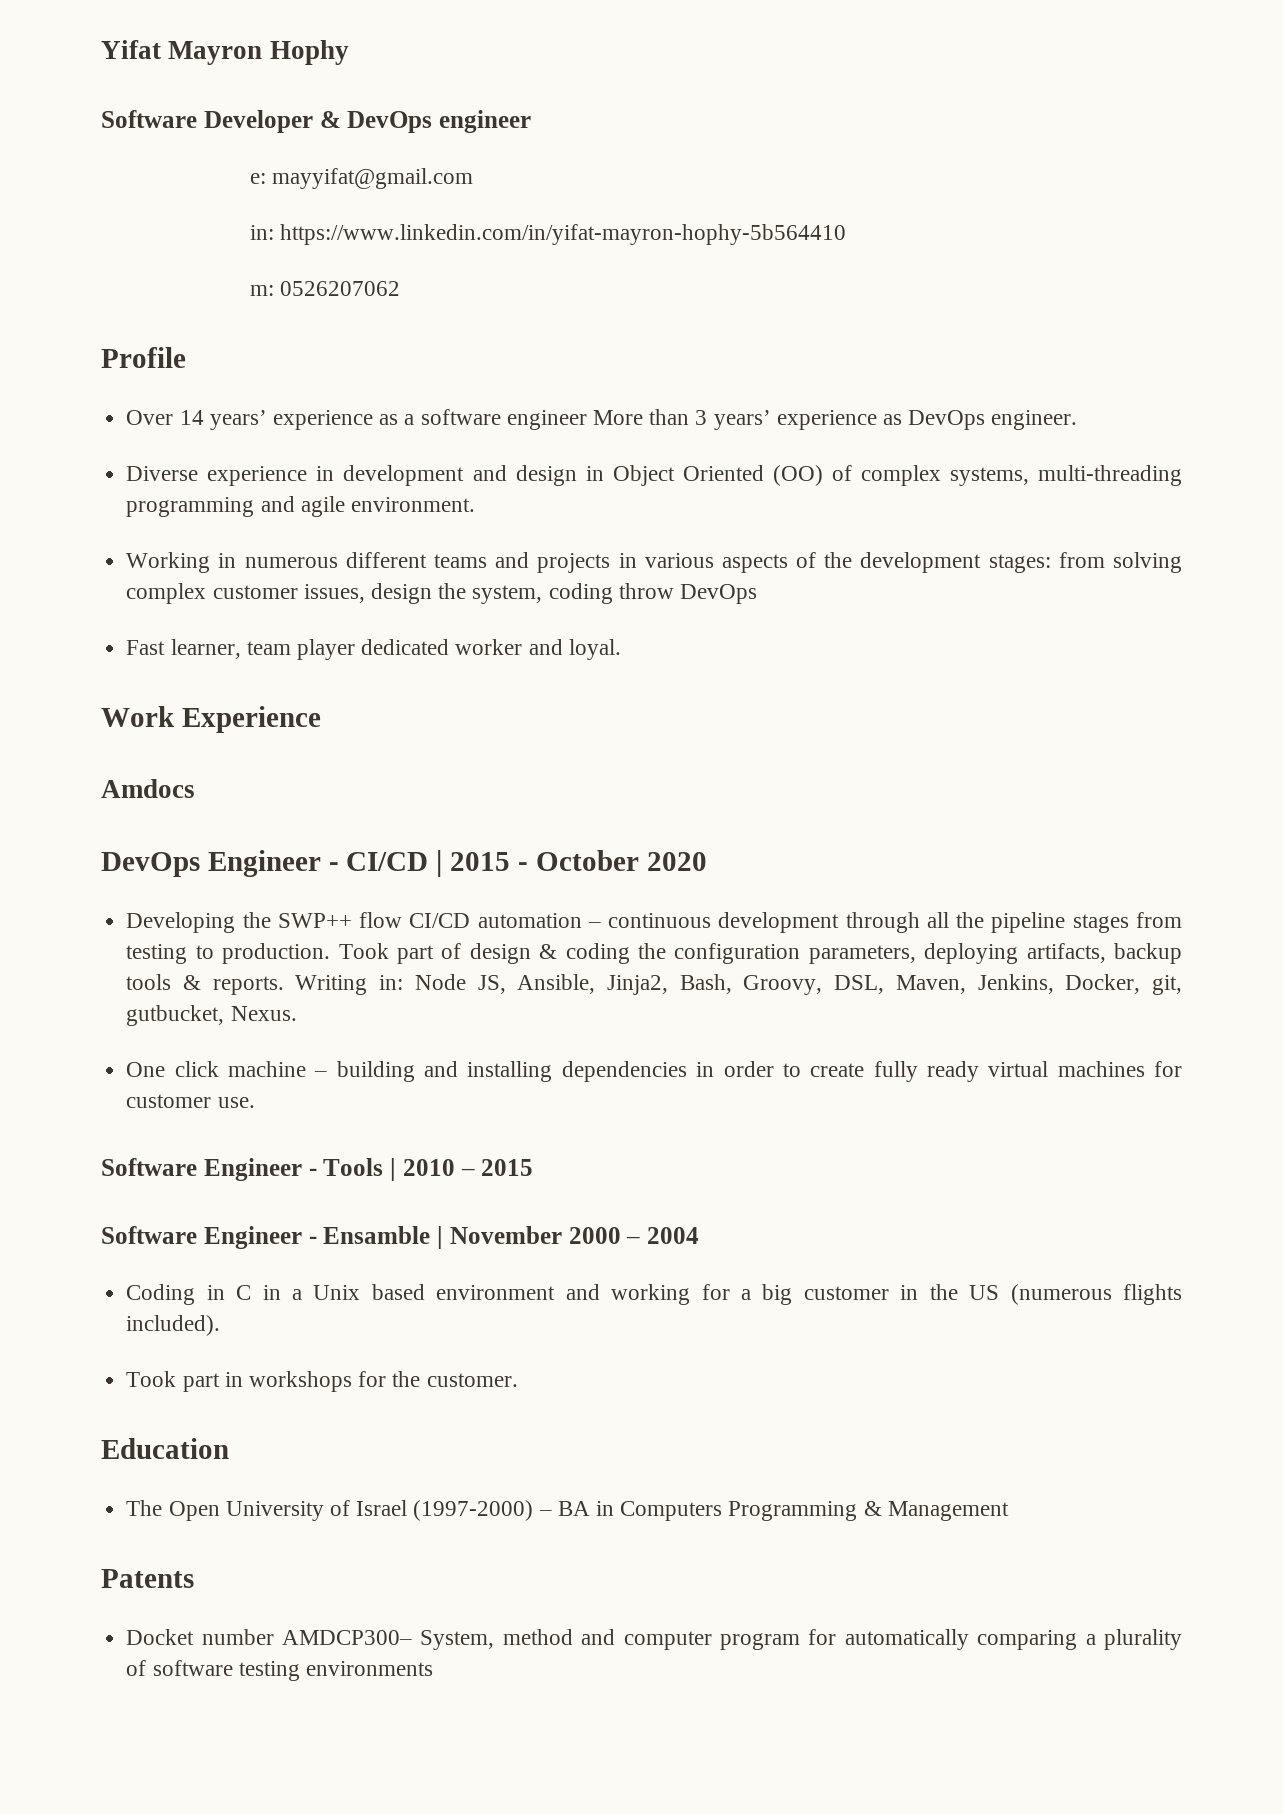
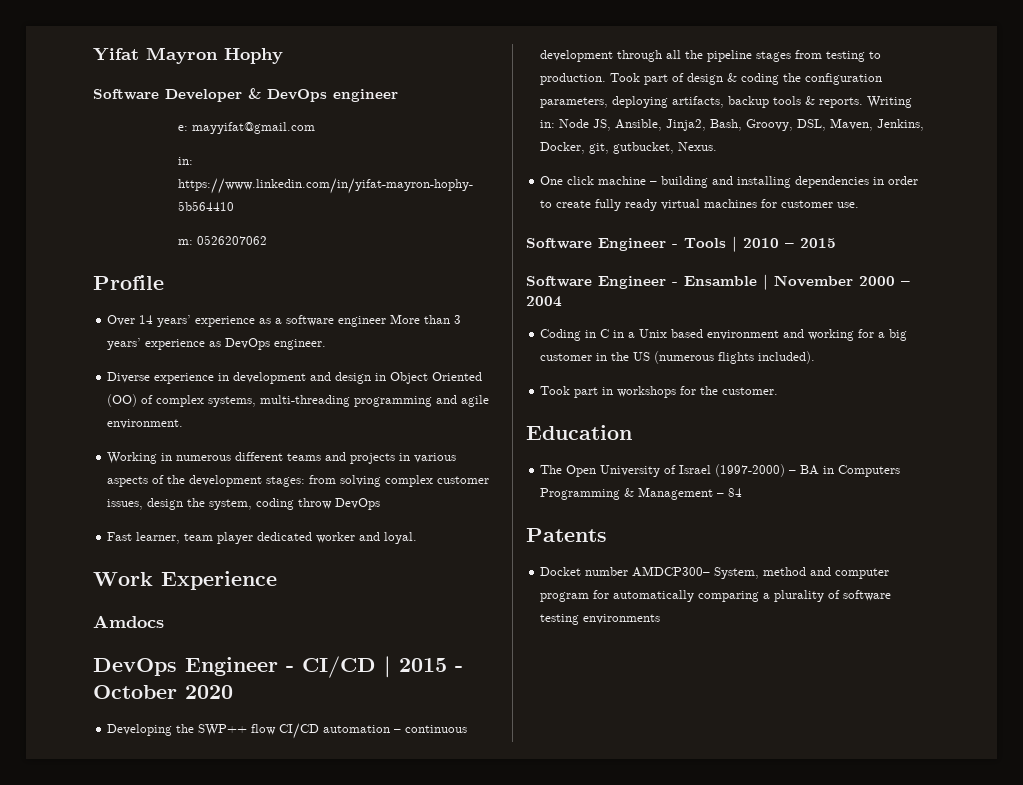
(1009, 1511) none -> [717,488,743,497] – 84

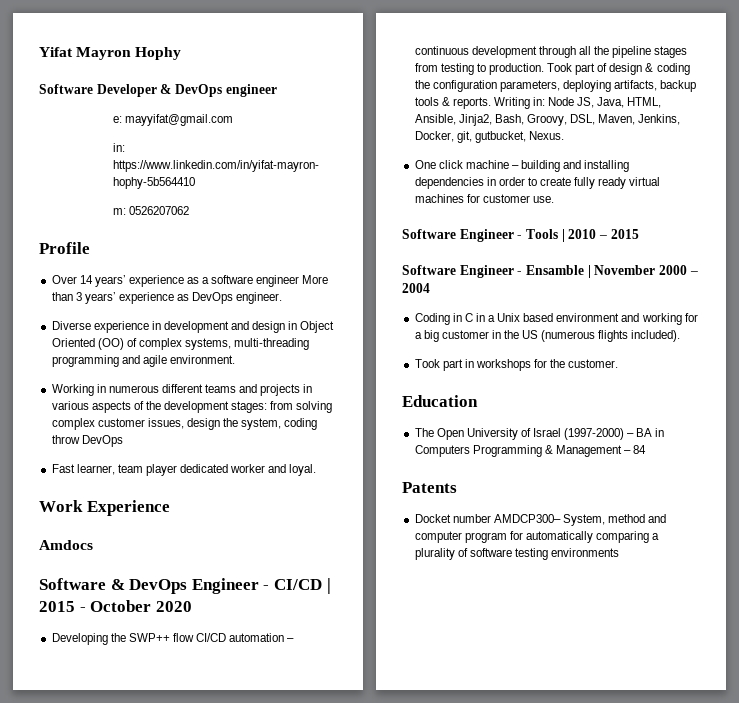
(164, 621) none -> [39,578,125,590] Software &
(612, 125) none -> [597,97,662,108] Java, HTML,

